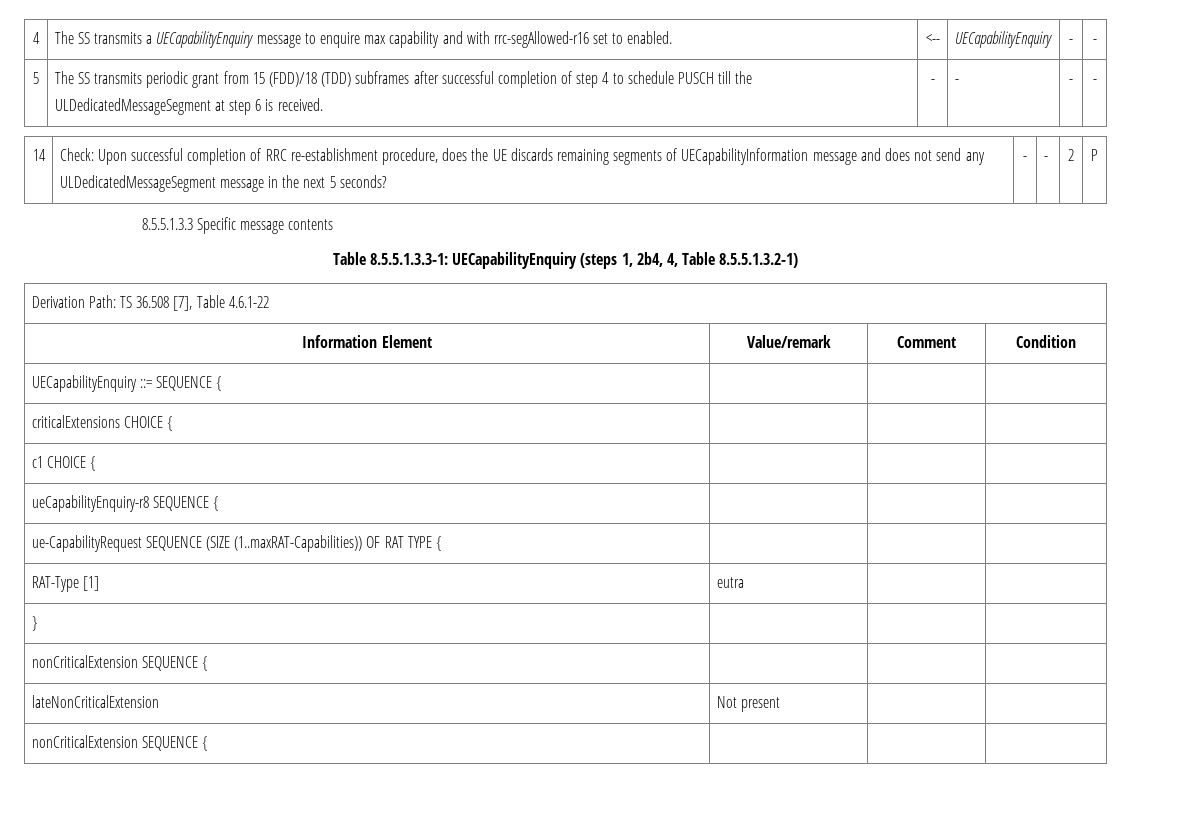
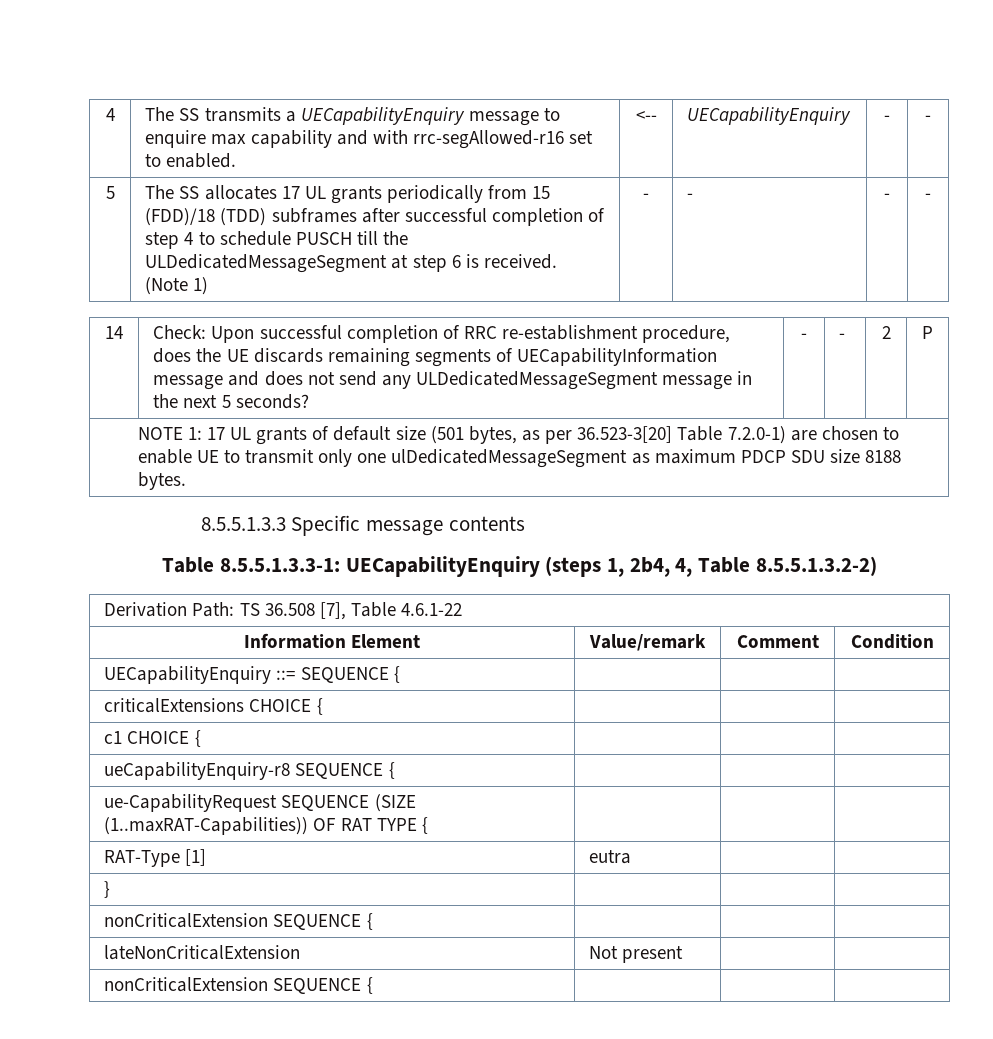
[94,71,220,88] transmits periodic grant -> [204,185,484,204] allocates 17 UL grants periodically
(323, 104) none -> [145,277,209,295] (Note 1)
(1098, 155) none -> [137,426,899,445] [137,449,902,468] [137,472,186,490] // NOTE 1: 17 UL grants of default size (501 bytes, as per 36.523-3[20] Table 7.2.0-1) are chosen to enable UE to transmit only one ulDedicatedMessageSegment as maximum PDCP SDU size 8188 bytes.
[719,253,799,268] 8.5.5.1.3.2-1) -> [755,556,877,576] 8.5.5.1.3.2-2)

